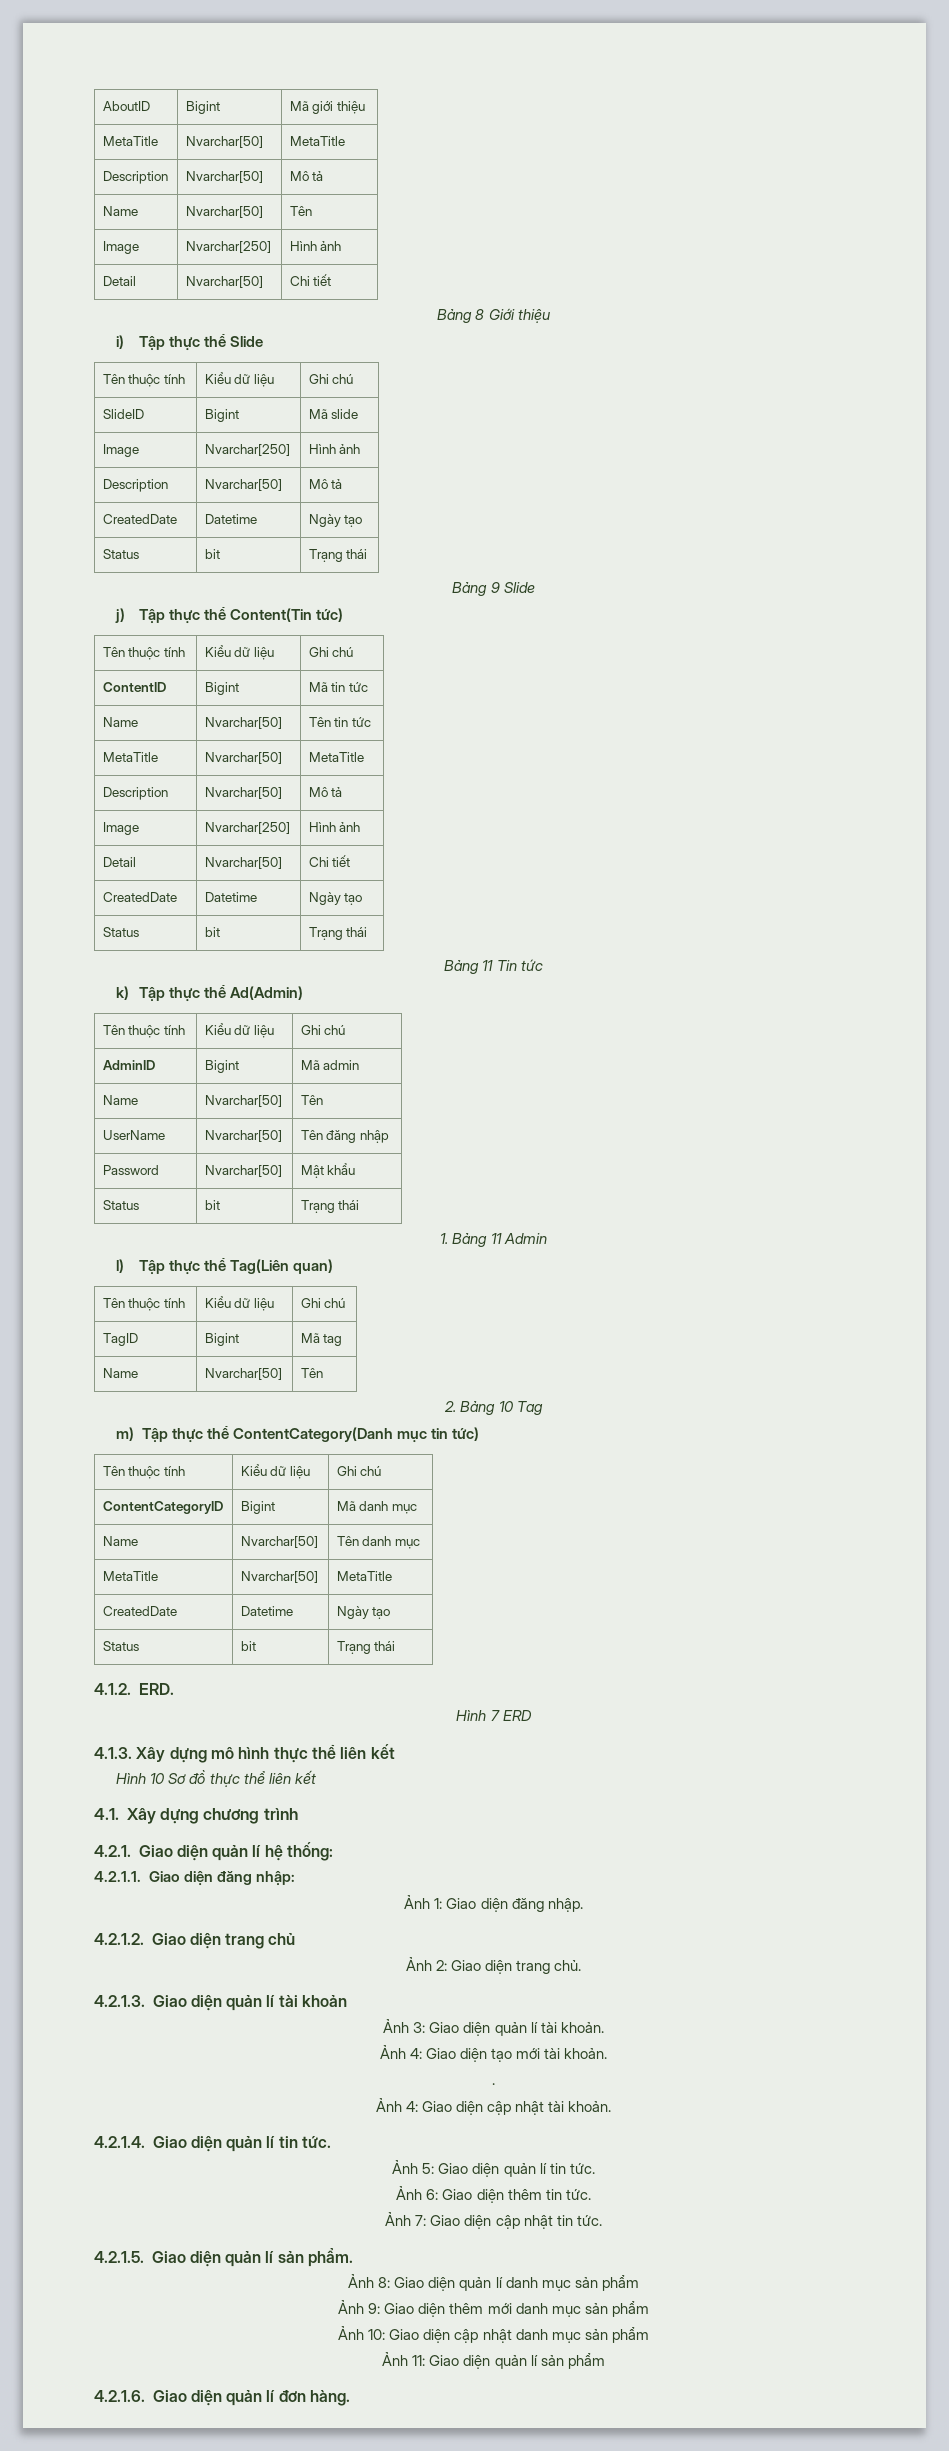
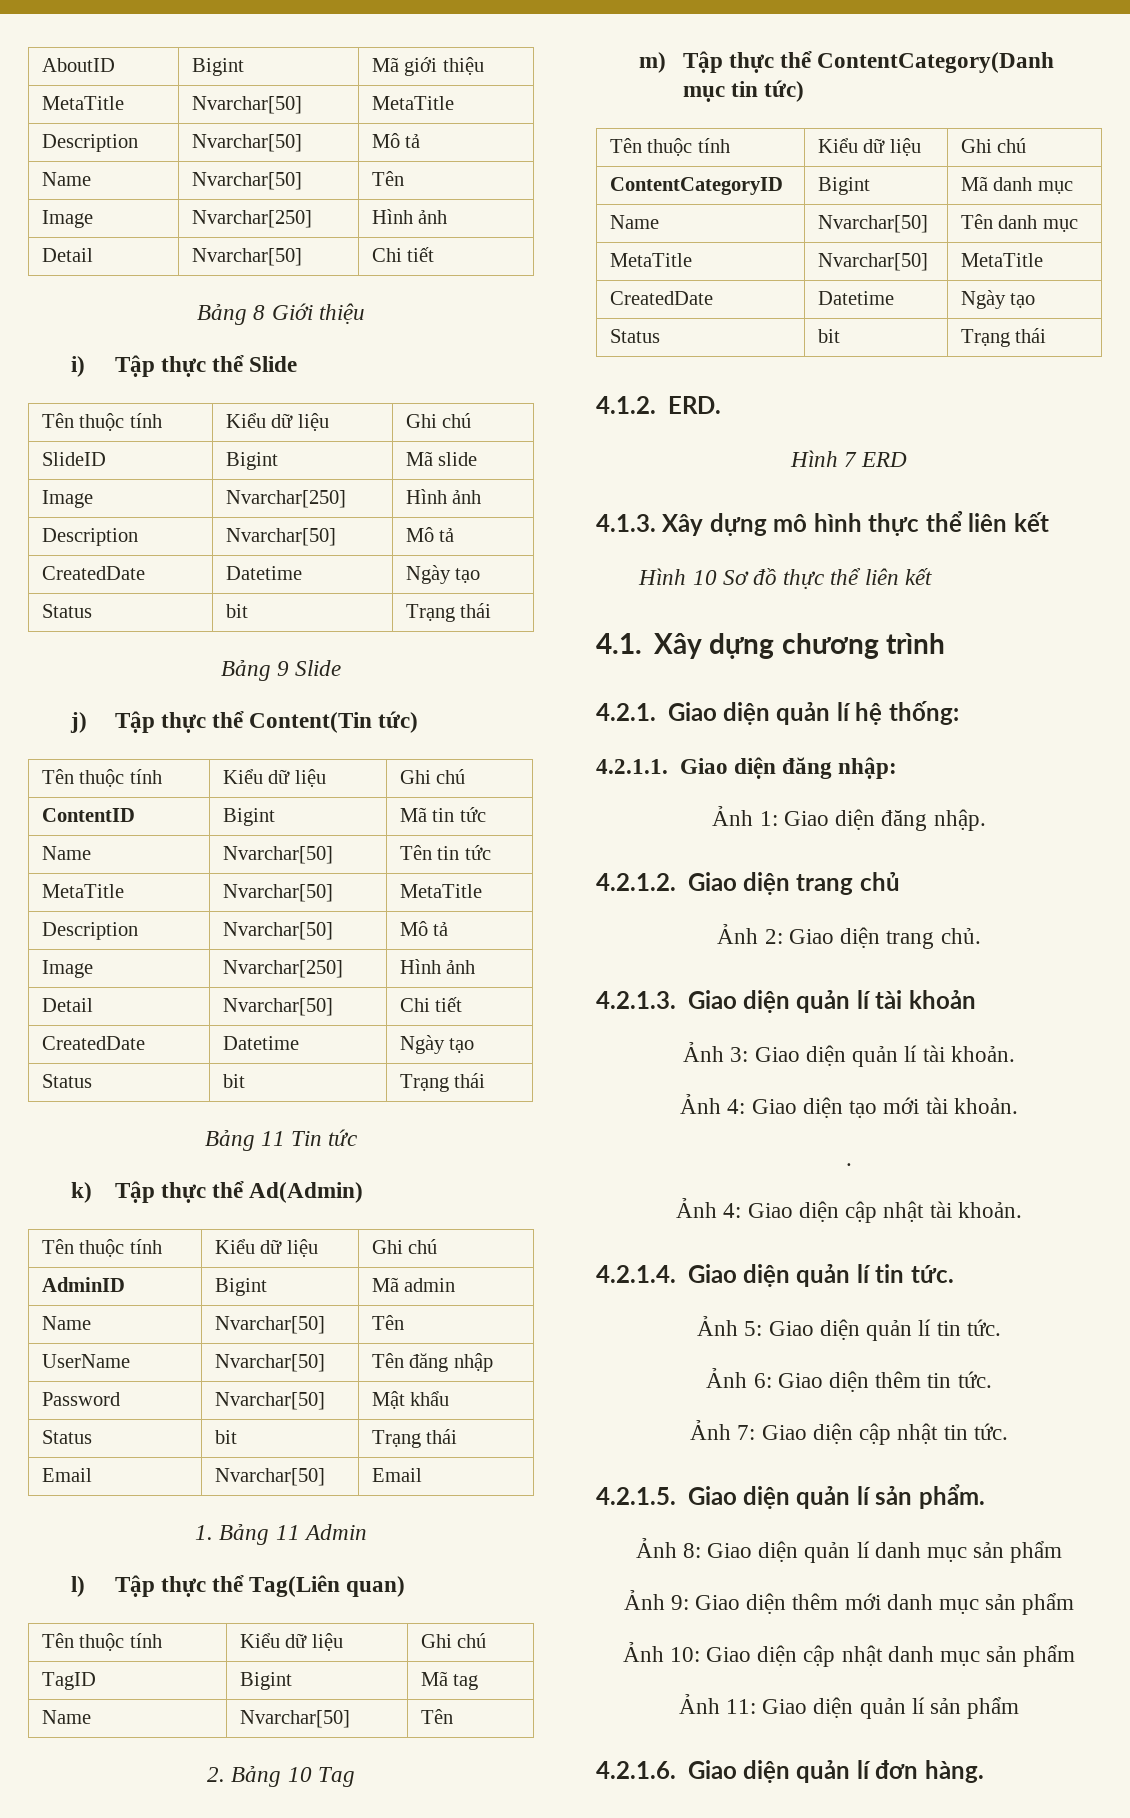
(360, 1205) none -> [41,1468,92,1482] [214,1468,325,1486] [371,1468,422,1482] // Email | Nvarchar[50] | Email

